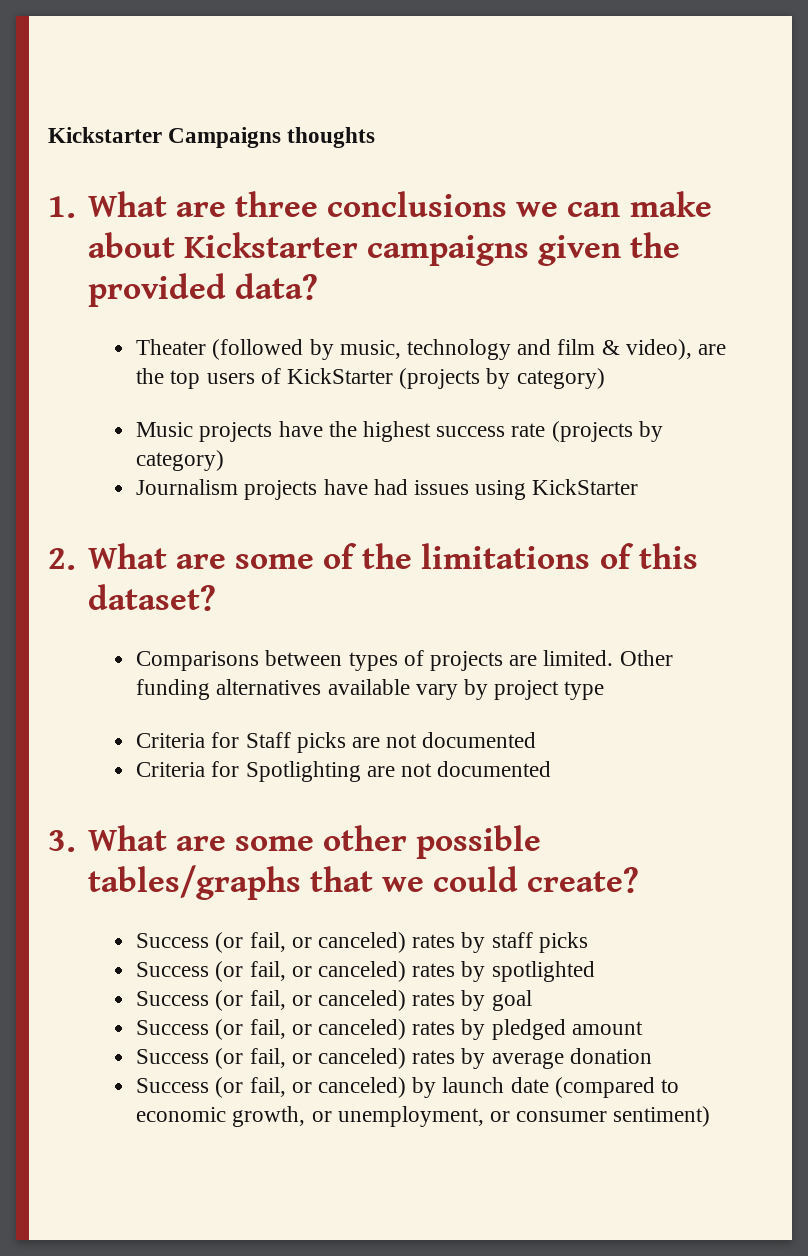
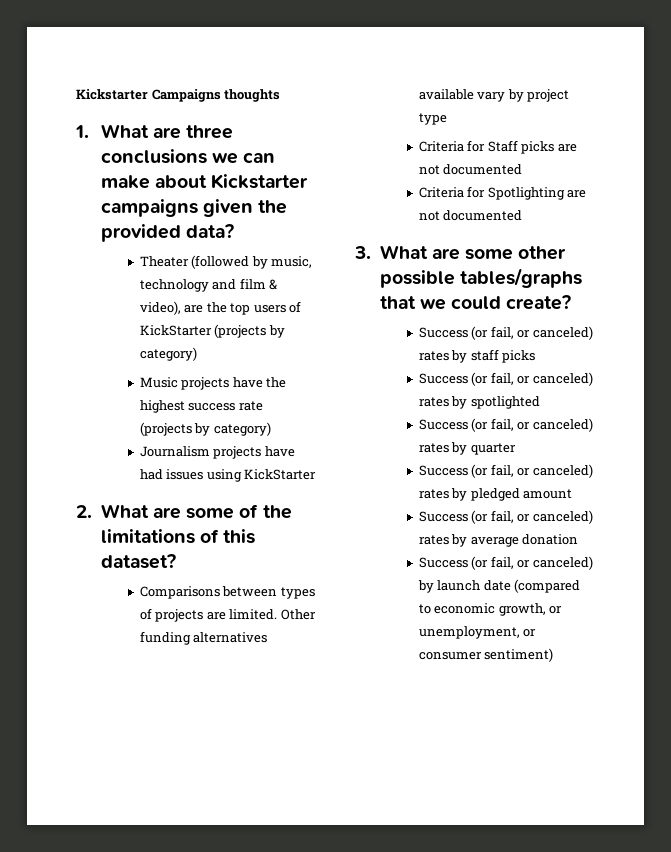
[491,990,532,1011] goal -> [470,443,516,455] quarter

